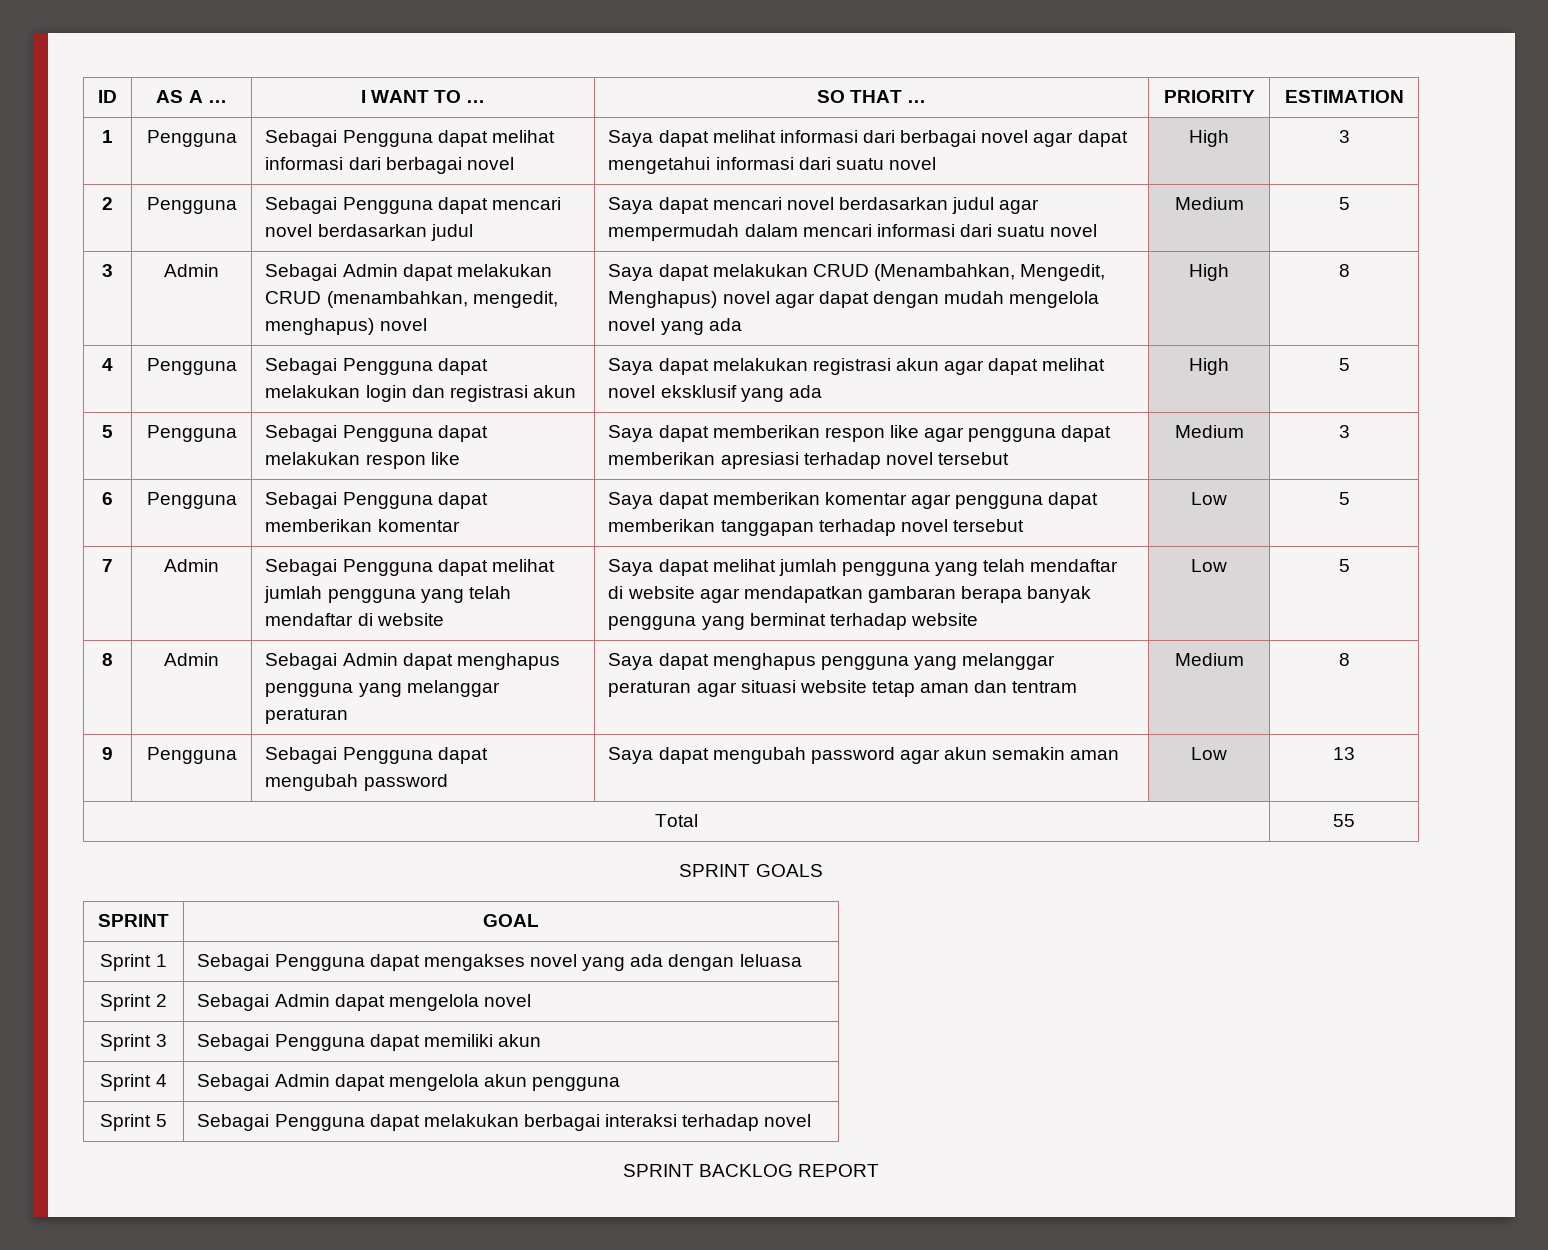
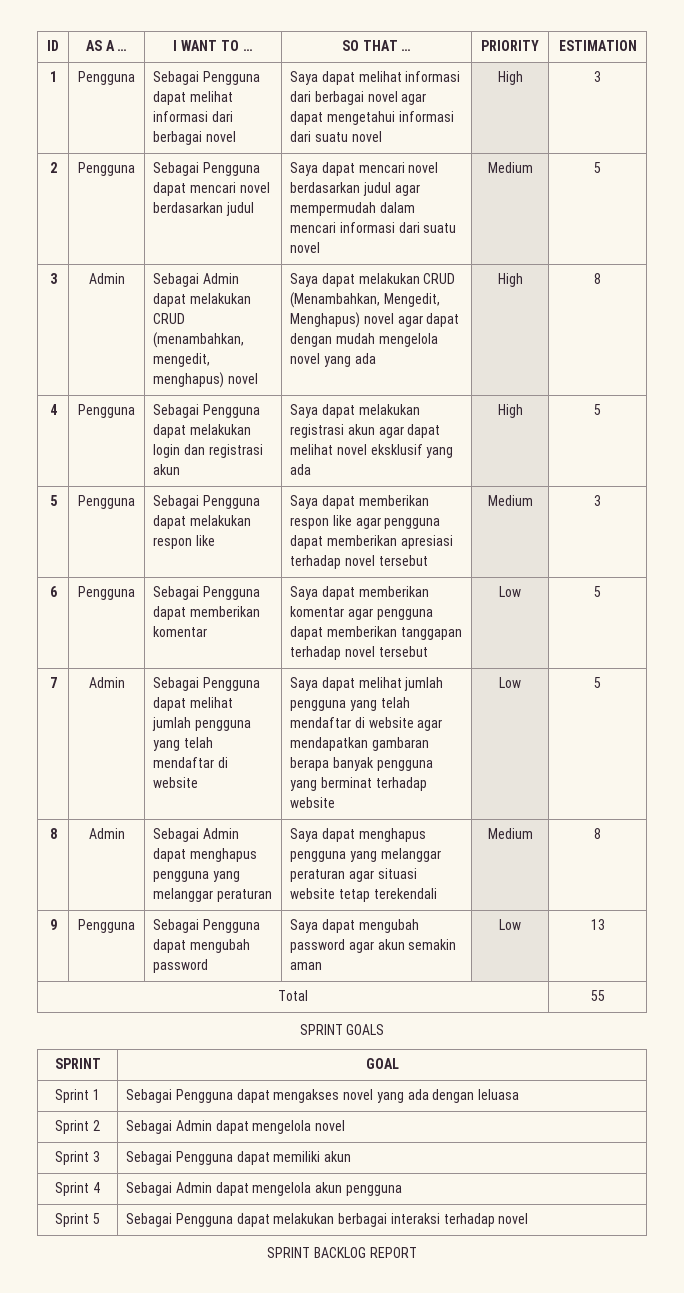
[920,680,1078,693] aman dan tentram -> [373,888,437,899] terekendali

